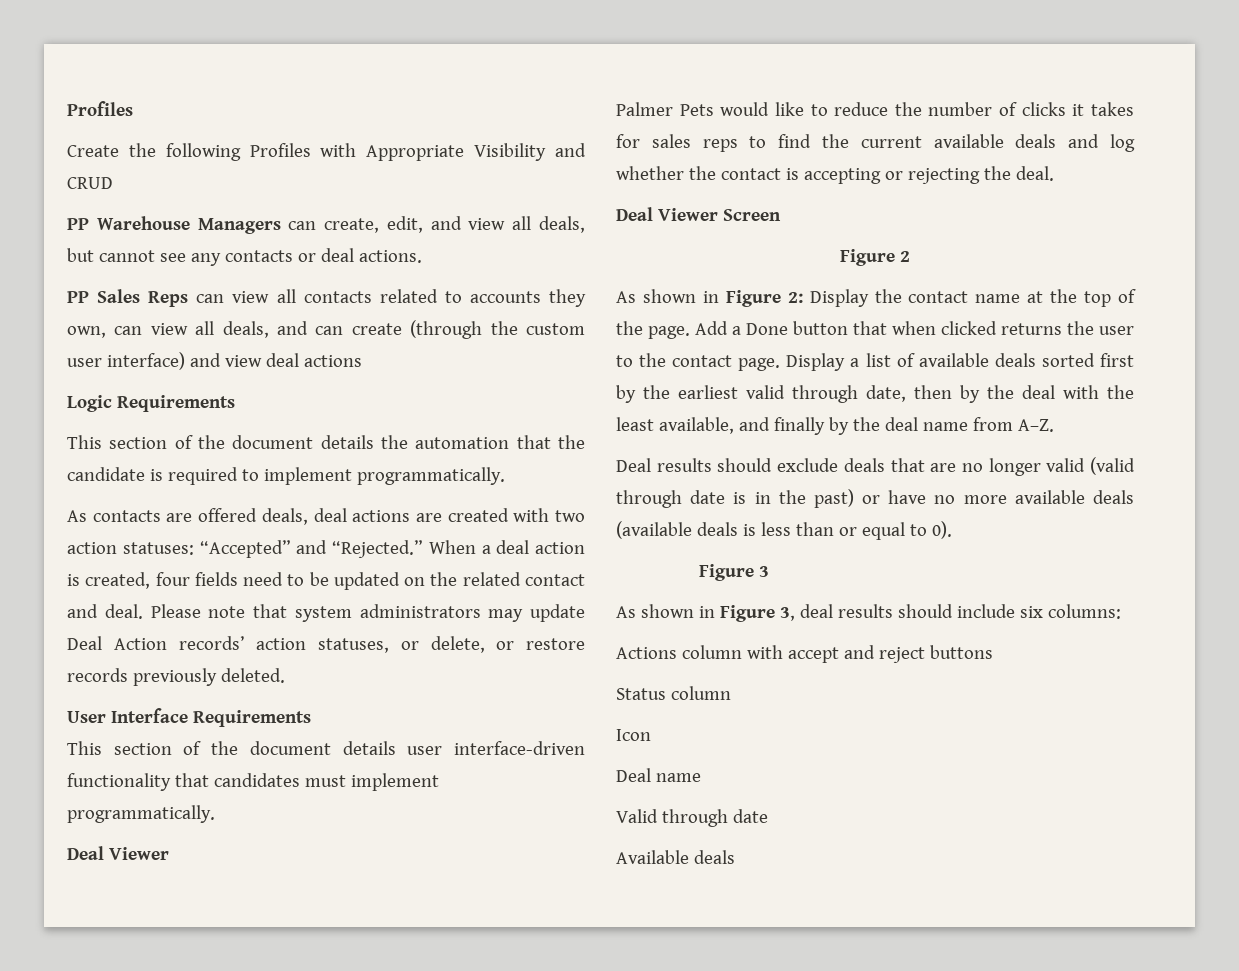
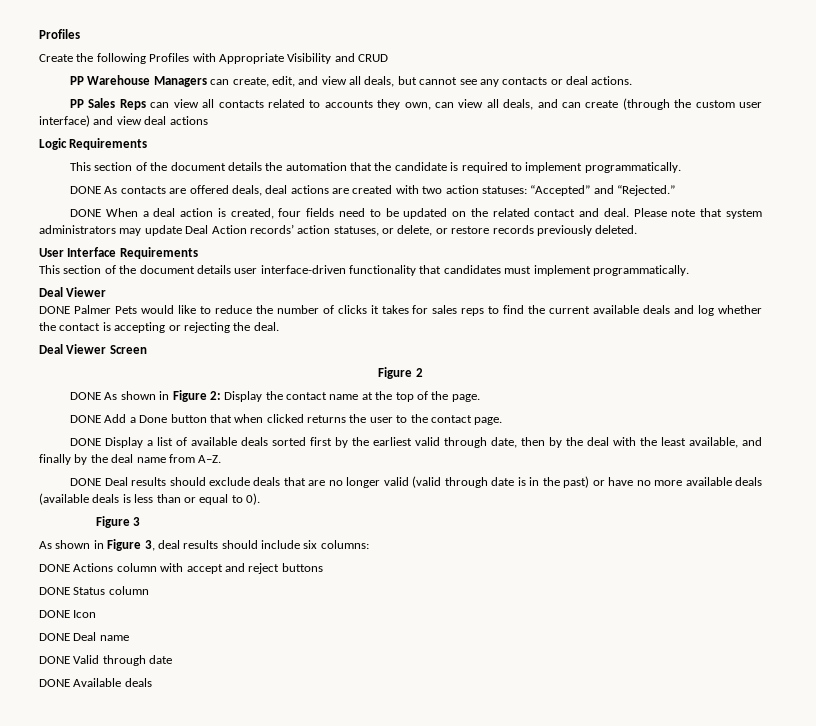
(505, 476) none -> [70,186,102,194] DONE
(423, 549) none -> [70,209,102,217] // DONE
(169, 853) none -> [39,306,70,314] DONE
(910, 256) none -> [70,392,102,400] DONE
(690, 332) none -> [70,415,102,423] // DONE
(781, 364) none -> [70,438,102,446] // DONE
(1054, 425) none -> [70,478,102,486] DONE
(1121, 611) none -> [39,564,70,572] DONE
(993, 652) none -> [39,587,70,595] DONE
(731, 693) none -> [39,610,70,618] DONE
(651, 735) none -> [39,633,70,641] DONE
(701, 777) none -> [39,656,70,664] DONE
(768, 816) none -> [39,679,70,687] DONE

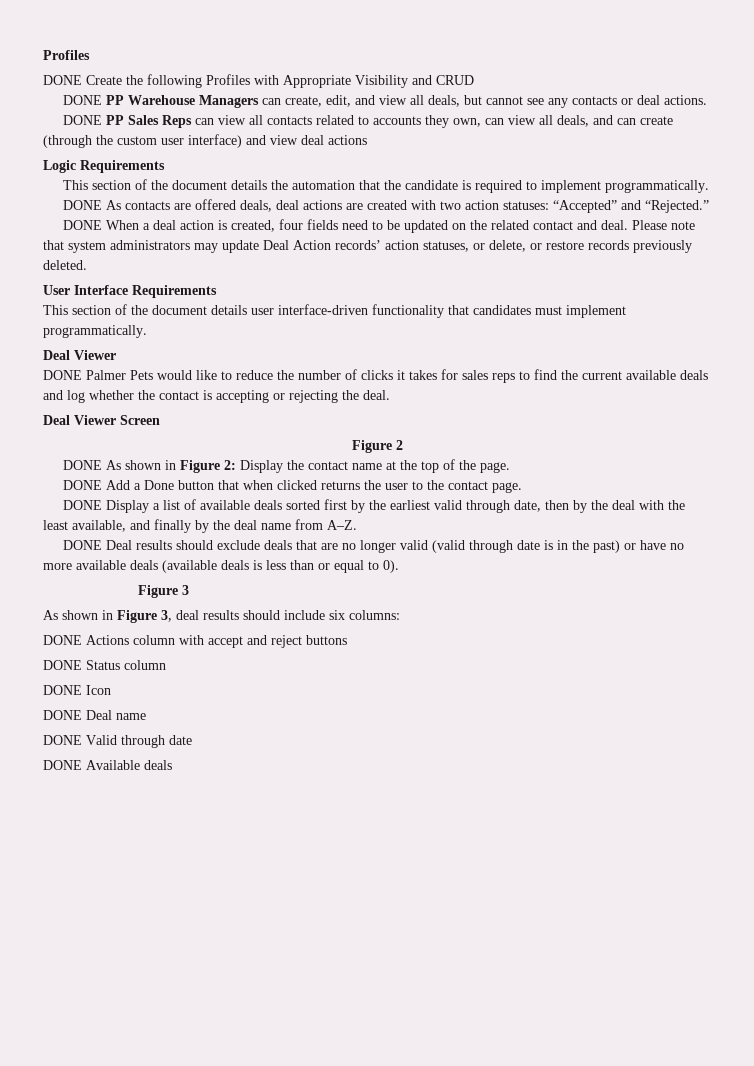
(80, 34) none -> [43,75,82,85] DONE
(388, 58) none -> [63,95,103,105] DONE
(633, 80) none -> [63,115,103,125] DONE

